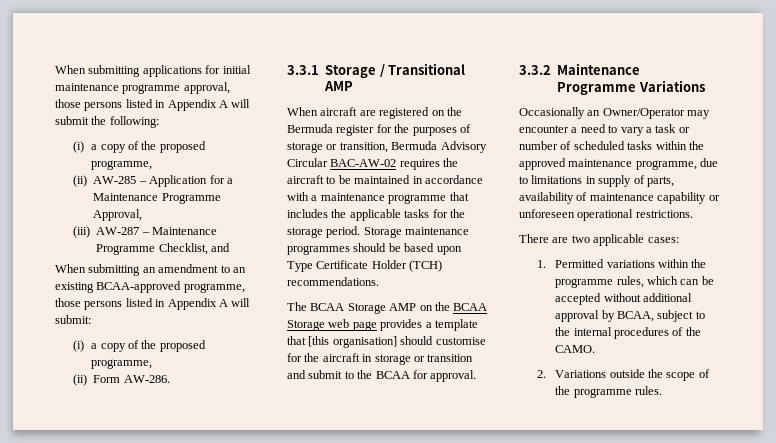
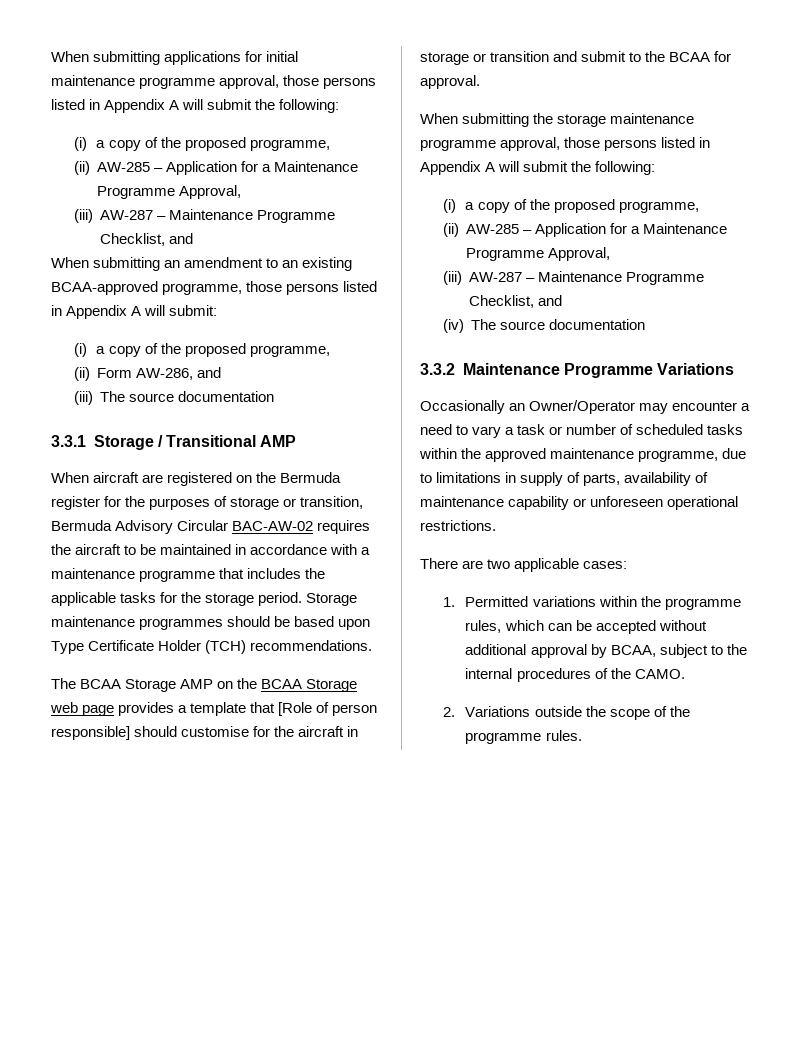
[123,375,170,383] AW-286. -> [136,367,222,380] [73,391,275,405] AW-286, and // (iii) The source documentation
[308,336,397,348] [this organisation] -> [278,702,378,716] [51,726,130,740] [Role of person responsible]
(477, 376) none -> [420,113,695,127] [420,137,711,151] [420,161,656,175] [442,199,699,213] [442,223,728,237] [466,247,611,261] [442,271,705,285] [469,295,563,308] [442,319,646,333] // When submitting the storage maintenance programme approval, those persons listed in Appendix A will submit the following: // (i) a copy of the proposed programme, // (ii) AW-285 – Application for a Maintenance Programme Approval, // (iii) AW-287 – Maintenance Programme Checklist, and // (iv) The source documentation

